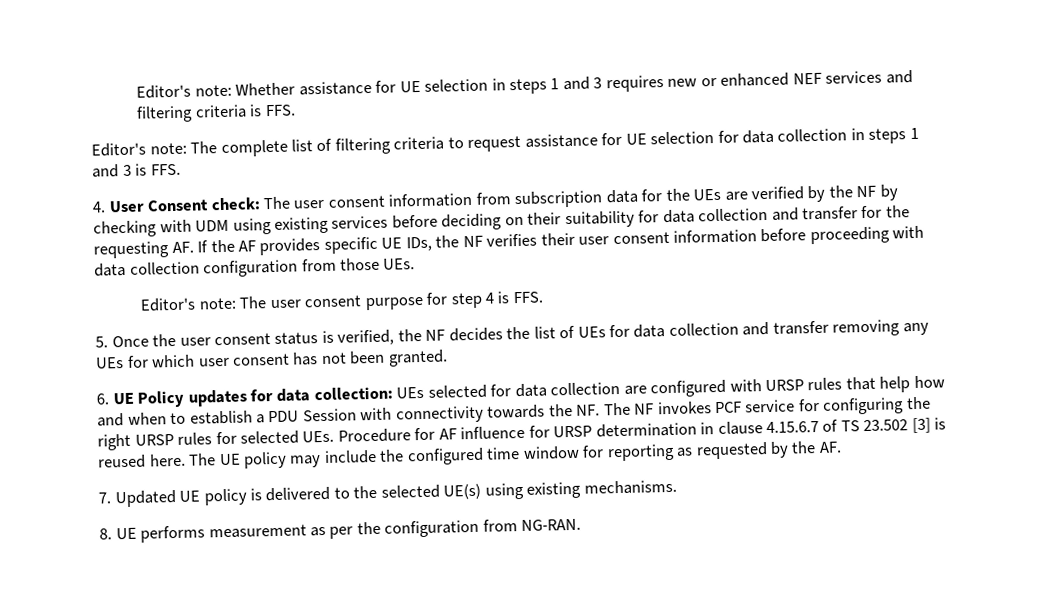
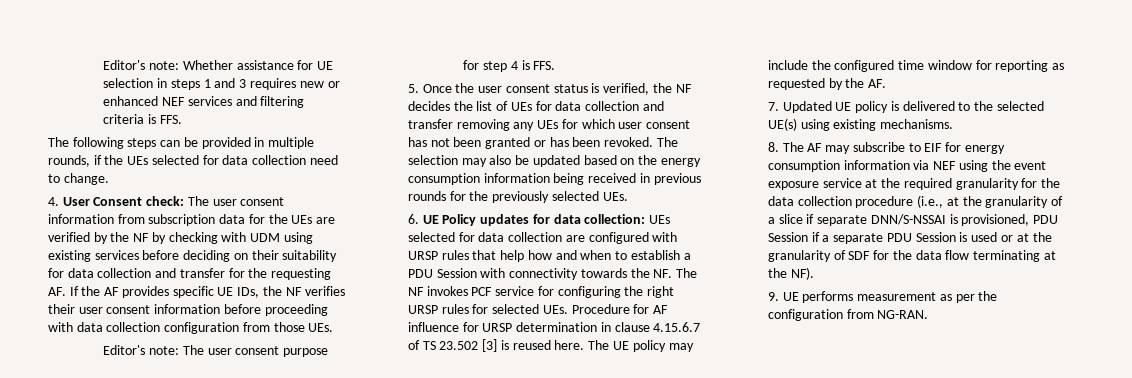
[91,127,919,158] [92,163,181,178] Editor's note: The complete list of filtering criteria to request assistance for UE selection for data collection in steps 1 and 3 is FFS. -> [47,137,315,149] [47,155,339,167] [47,173,109,185] The following steps can be provided in multiple rounds, if the UEs selected for data collection need to change.
[387,349,448,367] granted. -> [485,137,679,149] [407,155,702,167] [407,173,701,185] [407,191,628,203] granted or has been revoked. The selection may also be updated based on the energy consumption information being received in previous rounds for the previously selected UEs.
(113, 534) none -> [782,142,1006,154] [767,160,1047,172] [767,178,1061,190] [767,195,1064,208] [767,214,1059,226] [767,232,1052,244] [767,250,1057,262] [767,267,814,280] [767,292,779,301] The AF may subscribe to EIF for energy consumption information via NEF using the event exposure service at the required granularity for the data collection procedure (i.e., at the granularity of a slice if separate DNN/S-NSSAI is provisioned, PDU Session if a separate PDU Session is used or at the granularity of SDF for the data flow terminating at the NF). // 9.

